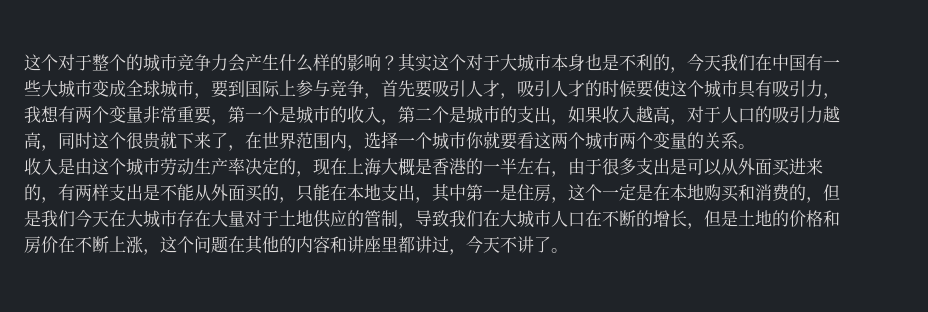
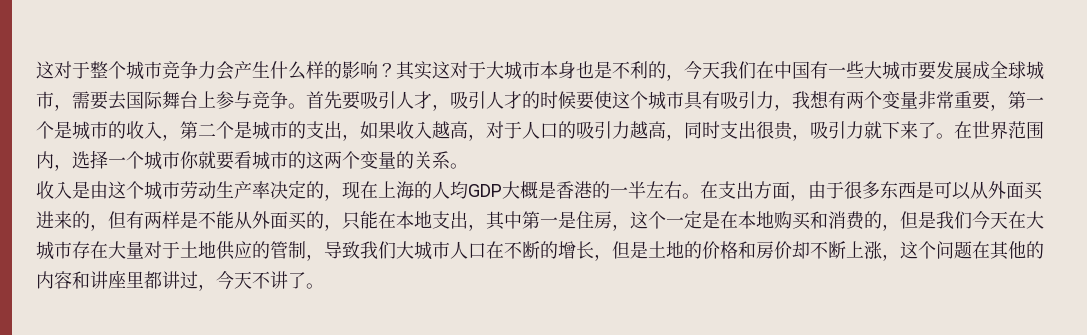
[24,54,58,71] 这个 -> [36,61,54,79] 这
[126,54,143,71] 的 -> (126, 70) none
[449,54,466,71] 个 -> (450, 70) none
[92,80,109,97] 变 -> [918,61,972,80] 要发展
[211,80,280,98] 要到国际 -> [72,91,198,110] 需要去国际舞台
[364,93,381,99] ， -> [288,103,306,109] 。
[92,132,161,150] 这个很贵 -> [720,121,864,141] 支出很贵，吸引力
[228,145,245,151] ， -> [936,133,954,139] 。
[534,132,619,150] 这两个城市 -> [252,151,324,170] 城市的这
(381, 167) none -> [414,181,502,199] 的人均GDP
(551, 166) none -> [682,181,790,199] 。在支出方面
[636,158,670,175] 支出 -> [880,181,916,199] 东西
[58,184,143,201] 有两样支出 -> [108,211,180,229] 但有两样
[483,210,500,227] 在 -> (396, 250) none
[58,236,75,253] 在 -> [792,241,810,259] 却

